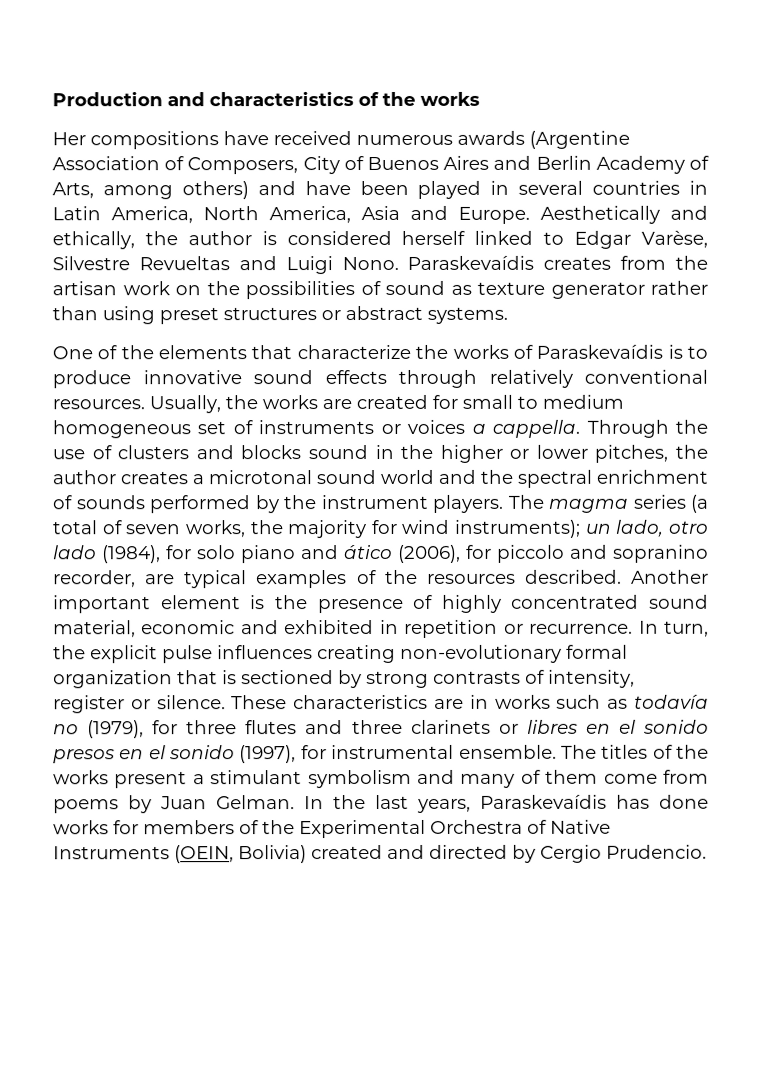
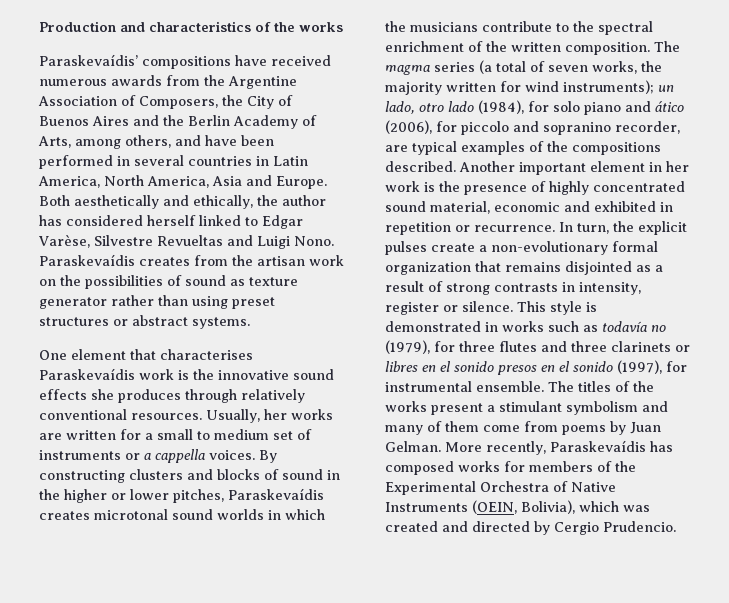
[52,132,86,146] Her -> [39,54,138,66] Paraskevaídis’
[529,130,630,149] (Argentine -> [166,75,297,89] from the Argentine
(299, 166) none -> [222,95,243,106] the
(532, 162) none -> [163,115,184,126] the
[181,181,249,200] others) -> [125,135,171,148] others,
[417,180,482,199] played -> [39,155,113,169] performed
[540,205,660,224] Aesthetically -> [39,195,159,209] Both aesthetically
[261,231,277,246] is -> [39,215,62,226] has
[97,344,708,360] [52,370,131,389] of the elements that characterize the works of Paraskevaídis is to produce -> [71,349,253,360] [39,368,214,380] element that characterises Paraskevaídis work is the
(387, 377) none -> [91,389,181,403] she produces
[225,395,258,410] the -> [264,409,287,420] her
[356,394,458,410] created for -> [66,429,153,440] written for a
[52,420,191,439] homogeneous -> (269, 434) none
[407,419,709,438] [52,445,112,460] voices a cappella. Through the use of -> [144,449,277,463] [39,470,125,483] a cappella voices. By constructing
(302, 452) none -> [264,469,279,480] of
[675,444,708,459] [52,469,708,488] [52,494,503,514] the author creates a microtonal sound world and the spectral enrichment of sounds performed by the instrument players. -> [228,488,324,500] [39,509,325,520] [385,21,653,35] [385,41,650,55] Paraskevaídis creates microtonal sound worlds in which the musicians contribute to the spectral enrichment of the written composition.
(368, 529) none -> [446,82,496,92] written
[426,573,516,584] resources -> [572,142,661,155] compositions
(241, 602) none -> [649,161,689,172] [385,181,420,192] in her work
[162,644,396,664] pulse influences creating -> [385,241,487,255] pulses create a
[222,670,362,689] is sectioned by -> [505,261,663,275] [385,281,443,292] remains disjointed as a result of
[525,669,545,684] of -> [562,282,575,292] in
[231,694,465,710] These characteristics are -> [517,301,597,315] [385,321,481,332] This style is demonstrated
[304,794,471,813] In the last years, -> [445,441,546,455] More recently,
[659,794,709,809] done -> [385,461,454,475] composed
[238,845,307,864] Bolivia) -> [521,500,650,514] Bolivia), which was

